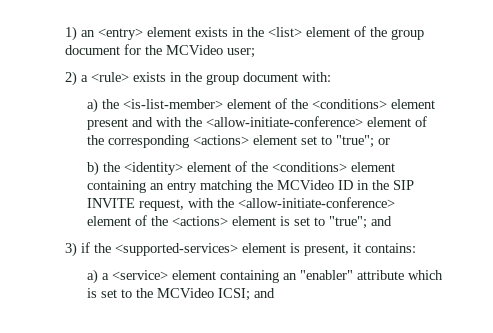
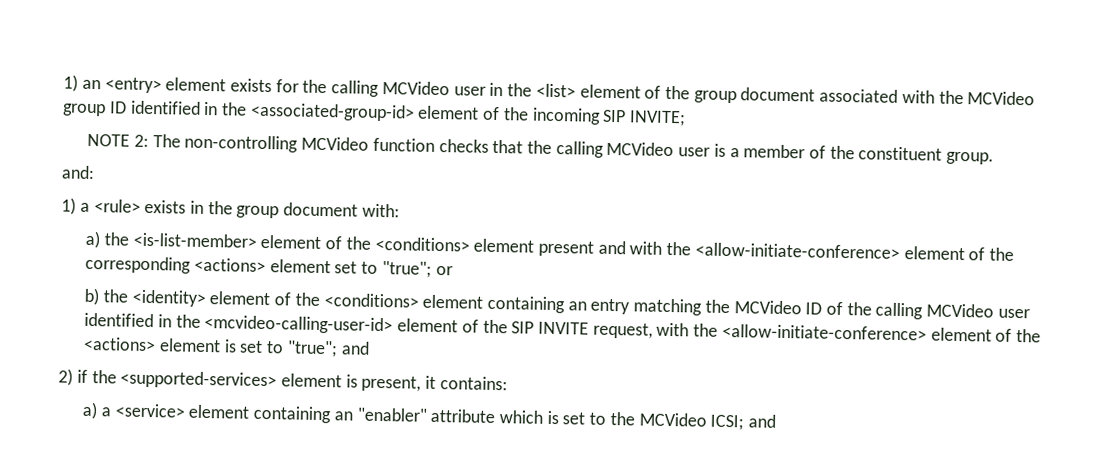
(228, 32) none -> [275,79,486,97] for the calling MCVideo user
[123,44,255,58] [64,71,77,86] for the MCVideo user; // 2) -> [819,88,1036,106] [62,100,687,127] [87,133,995,165] [61,165,96,180] [61,197,77,215] associated with the MCVideo group ID identified in the <associated-group-id> element of the incoming SIP INVITE; // NOTE 2: The non-controlling MCVideo function checks that the calling MCVideo user is a member of the constituent group. // and: // 1)
[357,180,370,190] in -> [826,301,1030,320] [84,312,479,335] of the calling MCVideo user identified in the <mcvideo-calling-user-id> element of
[64,242,77,257] 3) -> [58,368,74,386] 2)

